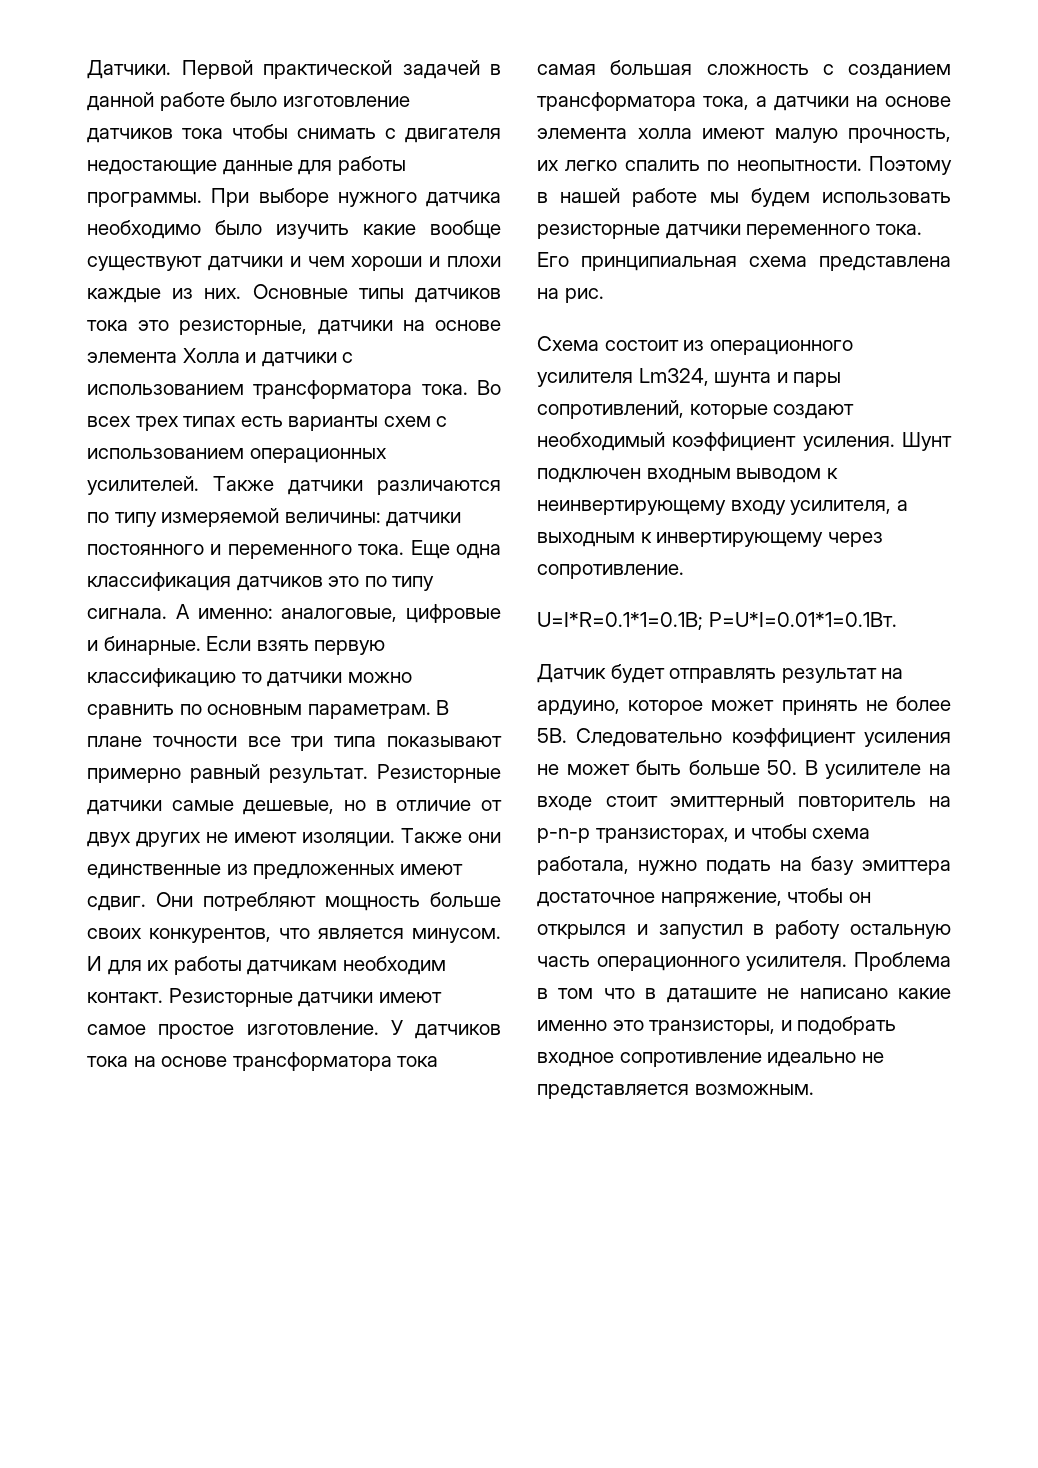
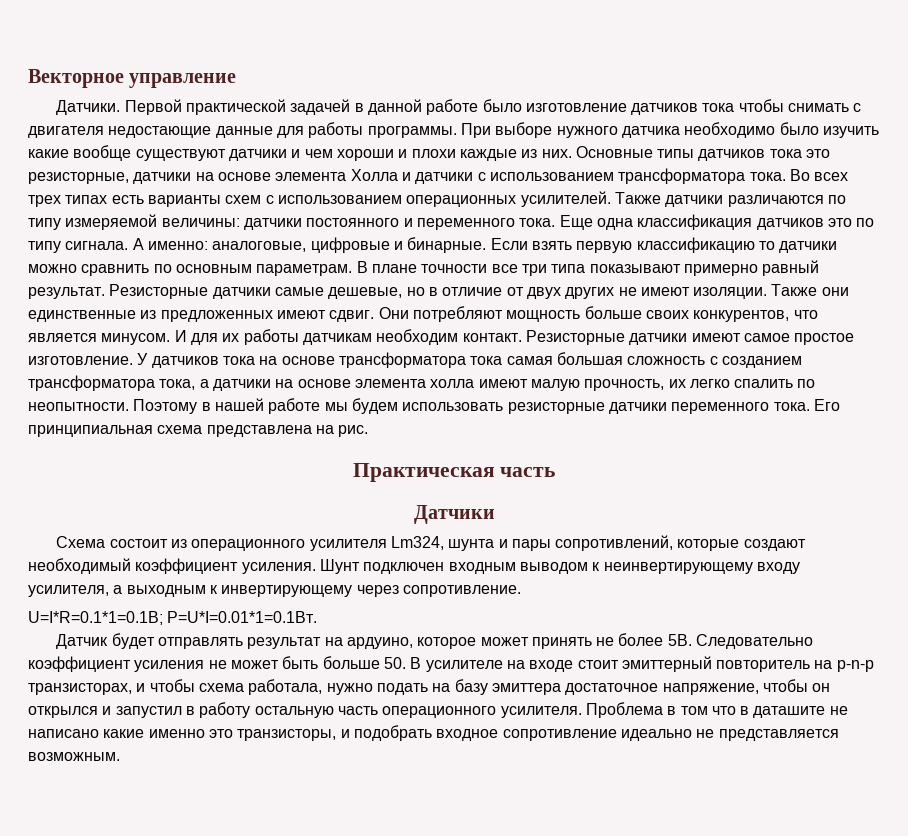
(87, 69) none -> [28,69,237,88] Векторное управление //
(604, 295) none -> [352,463,556,482] [413,505,495,524] // Практическая часть // Датчики

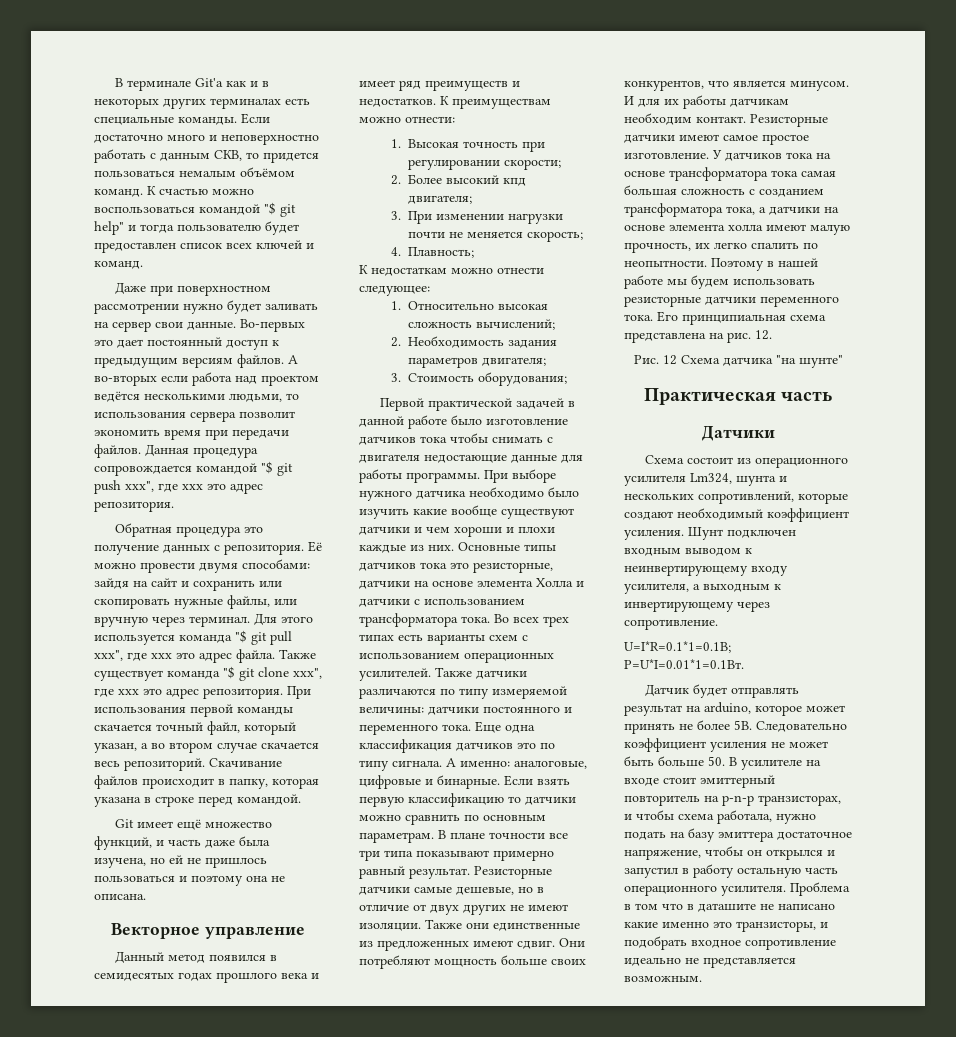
[28,69,237,88] [56,100,121,115] Векторное управление // Датчики. -> [115,78,270,91] [94,98,310,109] [94,113,270,125] [94,134,319,145] [94,149,319,163] [94,167,295,177] [94,186,254,197] [94,202,296,217] [94,221,299,235] [94,240,314,253] [94,261,143,269] [115,282,272,296] [94,300,318,314] [94,319,305,332] [94,337,279,350] [94,354,298,368] [94,372,319,386] [94,391,299,402] [94,411,295,422] [94,429,289,440] [94,444,258,458] [94,461,293,476] [94,480,263,494] [94,501,174,512] [115,523,264,537] [94,541,322,555] [94,559,310,573] [94,578,282,591] [94,595,297,609] [94,613,313,627] [94,630,292,645] [94,649,316,663] [94,666,322,681] [94,686,311,699] [94,704,293,717] [94,721,296,735] [94,742,319,753] [94,758,282,771] [94,775,319,789] [94,794,301,807] [115,819,273,830] [94,836,270,850] [94,855,267,868] [94,875,285,886] [94,894,146,900] [111,923,305,939] [115,951,278,964] [94,972,319,983] [359,80,520,91] [359,96,551,109] [359,116,455,123] [390,139,545,152] [407,159,561,170] [390,174,526,186] [407,195,472,204] [390,211,563,224] [407,231,583,242] [390,247,474,258] [359,265,544,276] [359,286,430,296] [390,301,548,310] [407,319,555,330] [390,336,557,348] [407,357,546,368] [390,372,567,386] В терминале Git'a как и в некоторых других терминалах есть специальные команды. Если достаточно много и неповерхностно работать с данным СКВ, то придется пользоваться немалым объёмом команд. К счастью можно воспользоваться командой "$ git help" и тогда пользователю будет предоставлен список всех ключей и команд. // Даже при поверхностном рассмотрении нужно будет заливать на сервер свои данные. Во-первых это дает постоянный доступ к предыдущим версиям файлов. А во-вторых если работа над проектом ведётся несколькими людьми, то использования сервера позволит экономить время при передачи файлов. Данная процедура сопровождается командой "$ git push xxx", где xxx это адрес репозитория. // Обратная процедура это получение данных с репозитория. Её можно провести двумя способами: зайдя на сайт и сохранить или скопировать нужные файлы, или вручную через терминал. Для этого используется команда "$ git pull xxx", где xxx это адрес файла. Также существует команда "$ git clone xxx", где xxx это адрес репозитория. При использования первой команды скачается точный файл, который указан, а во втором случае скачается весь репозиторий. Скачивание файлов происходит в папку, которая указана в строке перед командой. // Git имеет ещё множество функций, и часть даже была изучена, но ей не пришлось пользоваться и поэтому она не описана. // Векторное управление // Данный метод появился в семидесятых годах прошлого века и имеет ряд преимуществ и недостатков. К преимуществам можно отнести: // 1. Высокая точность при регулировании скорости; // 2. Более высокий кпд двигателя; // 3. При изменении нагрузки почти не меняется скорость; // 4. Плавность; // К недостаткам можно отнести следующее: // 1. Относительно высокая сложность вычислений; // 2. Необходимость задания параметров двигателя; // 3. Стоимость оборудования; //
(369, 431) none -> [755,330,772,340] [633,355,843,368] 12. // Рис. 12 Схема датчика "на шунте"
[511,539,551,551] пары -> [624,494,694,500] нескольких
[346,637,413,649] ардуино, -> [704,702,751,714] arduino,

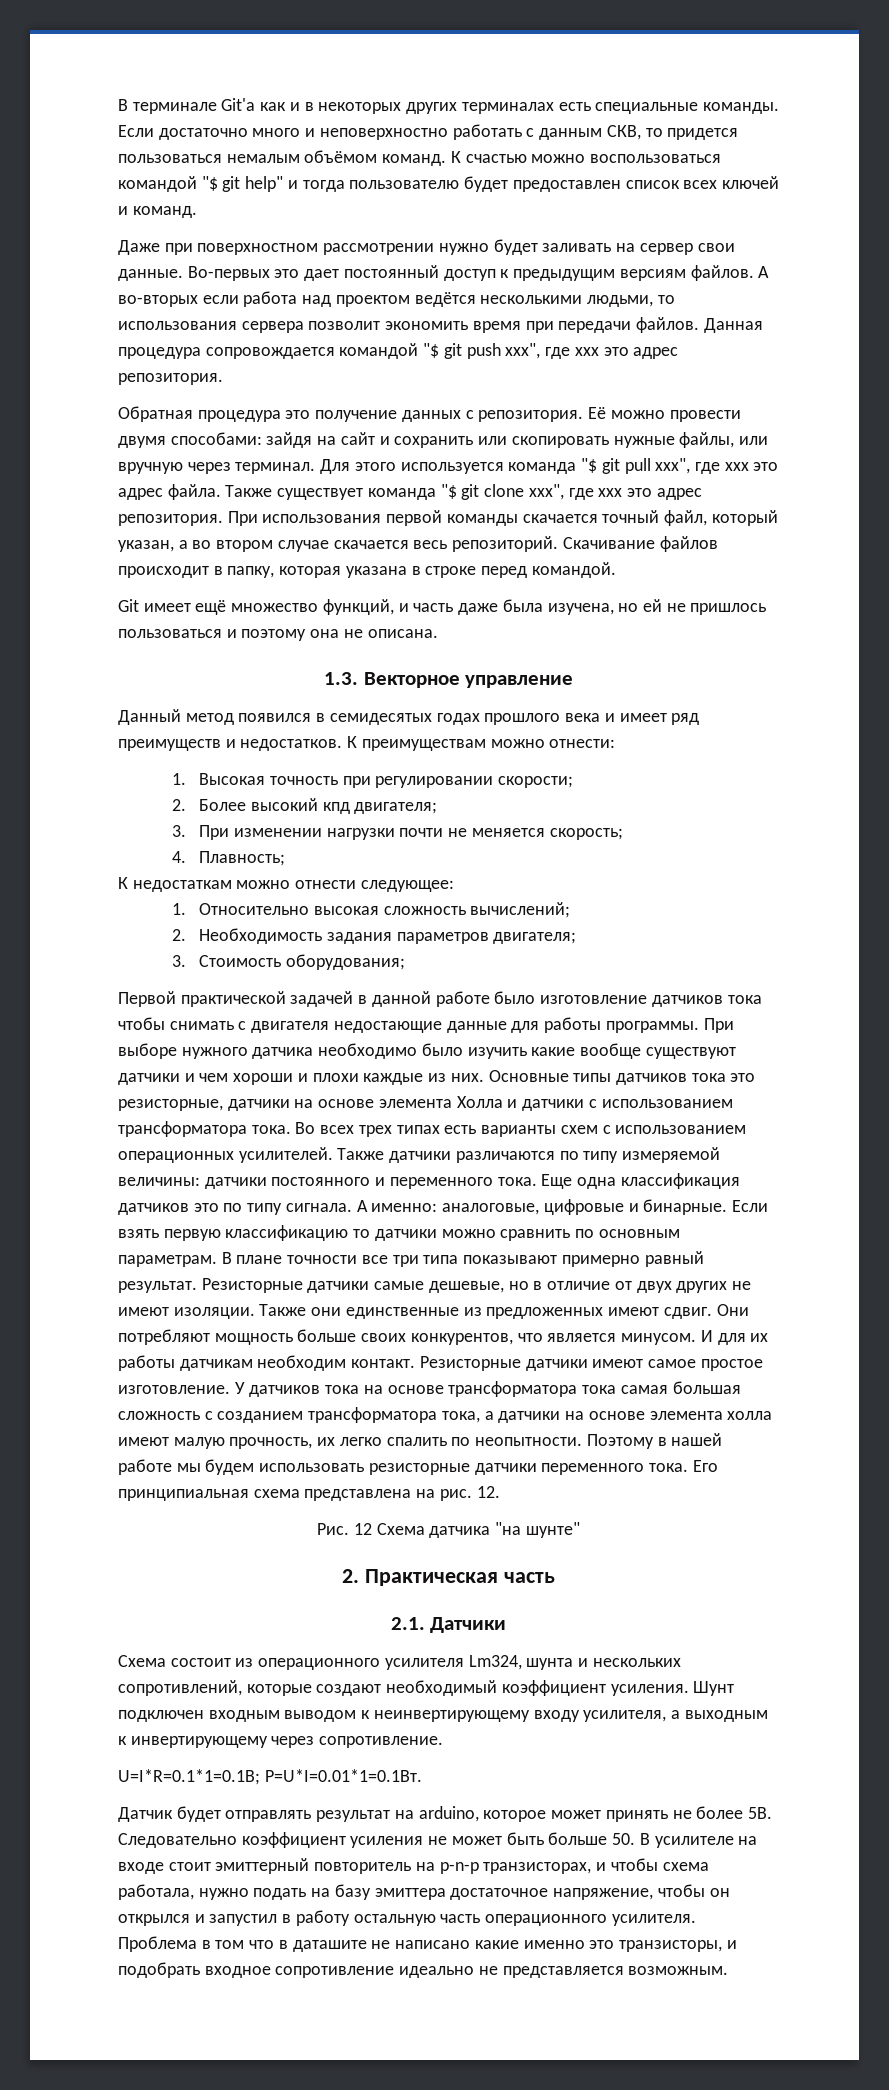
(146, 897) none -> [323,672,358,685] 1.3.
(843, 361) none -> [342,1569,360,1583] 2.
(833, 396) none -> [390,1617,425,1630] 2.1.

